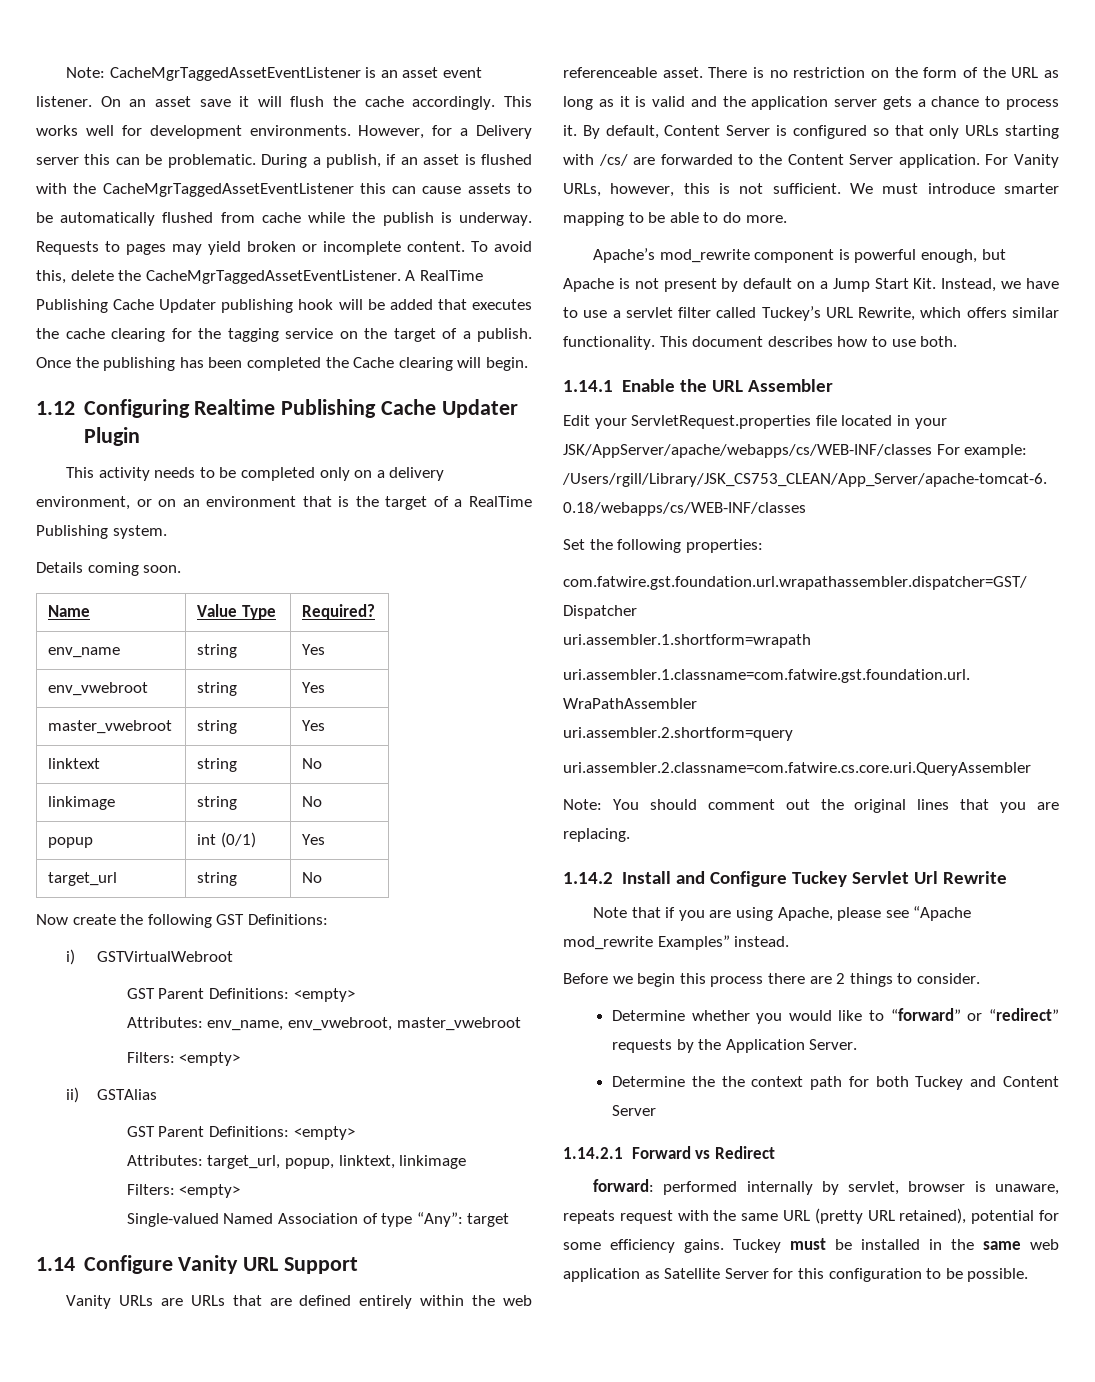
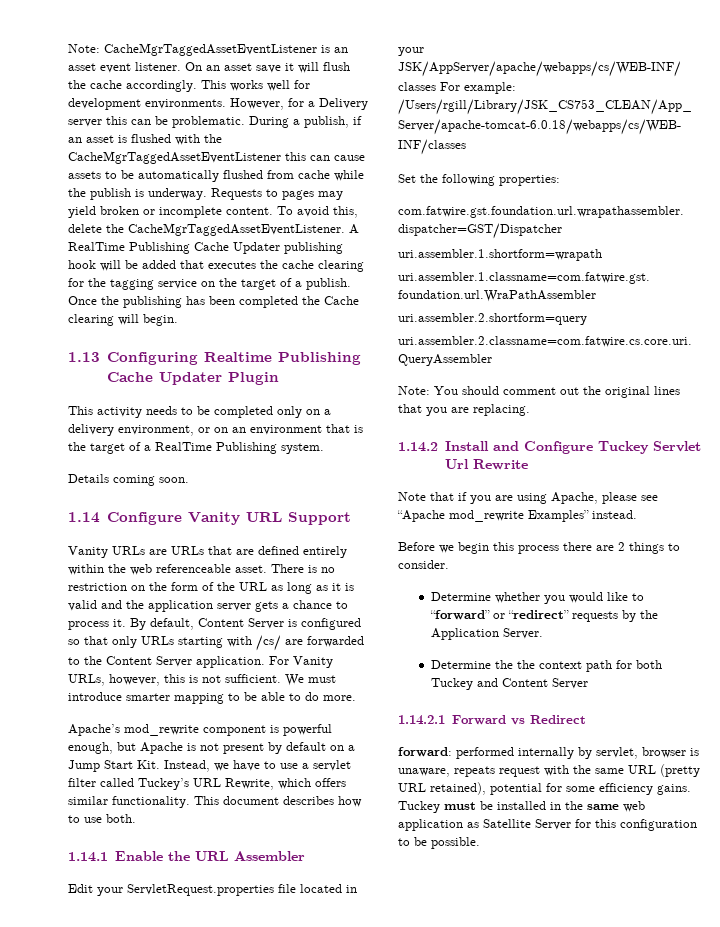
[36,401,75,415] 1.12 -> [68,352,100,362] 1.13
[48,605,91,617] [197,604,276,620] [302,604,376,620] [48,647,121,658] [197,644,238,658] [302,644,326,655] [48,682,149,696] [197,682,238,696] [302,682,326,693] [48,720,173,734] [197,720,238,734] [302,720,326,731] [48,758,101,769] [197,758,238,772] [302,758,323,769] [48,796,116,810] [197,796,238,810] [302,796,323,807] [48,837,94,848] [197,832,256,848] [302,834,326,845] [48,872,118,886] [197,872,238,886] [302,872,323,883] [36,914,328,928] [66,949,233,965] [126,988,355,1002] [126,1017,521,1031] [126,1052,241,1066] [66,1087,157,1103] [126,1126,355,1140] [126,1155,467,1169] [126,1184,241,1198] [126,1212,510,1227] // Name | Value Type | Required? // env_name | string | Yes // env_vwebroot | string | Yes // master_vwebroot | string | Yes // linktext | string | No // linkimage | string | No // popup | int (0/1) | Yes // target_url | string | No // Now create the following GST Definitions: // i) GSTVirtualWebroot // GST Parent Definitions: <empty> // Attributes: env_name, env_vwebroot, master_vwebroot // Filters: <empty> // ii) GSTAlias // GST Parent Definitions: <empty> // Attributes: target_url, popup, linktext, linkimage // Filters: <empty> // Single-valued Named Association of type “Any”: target -> (189, 480) none

